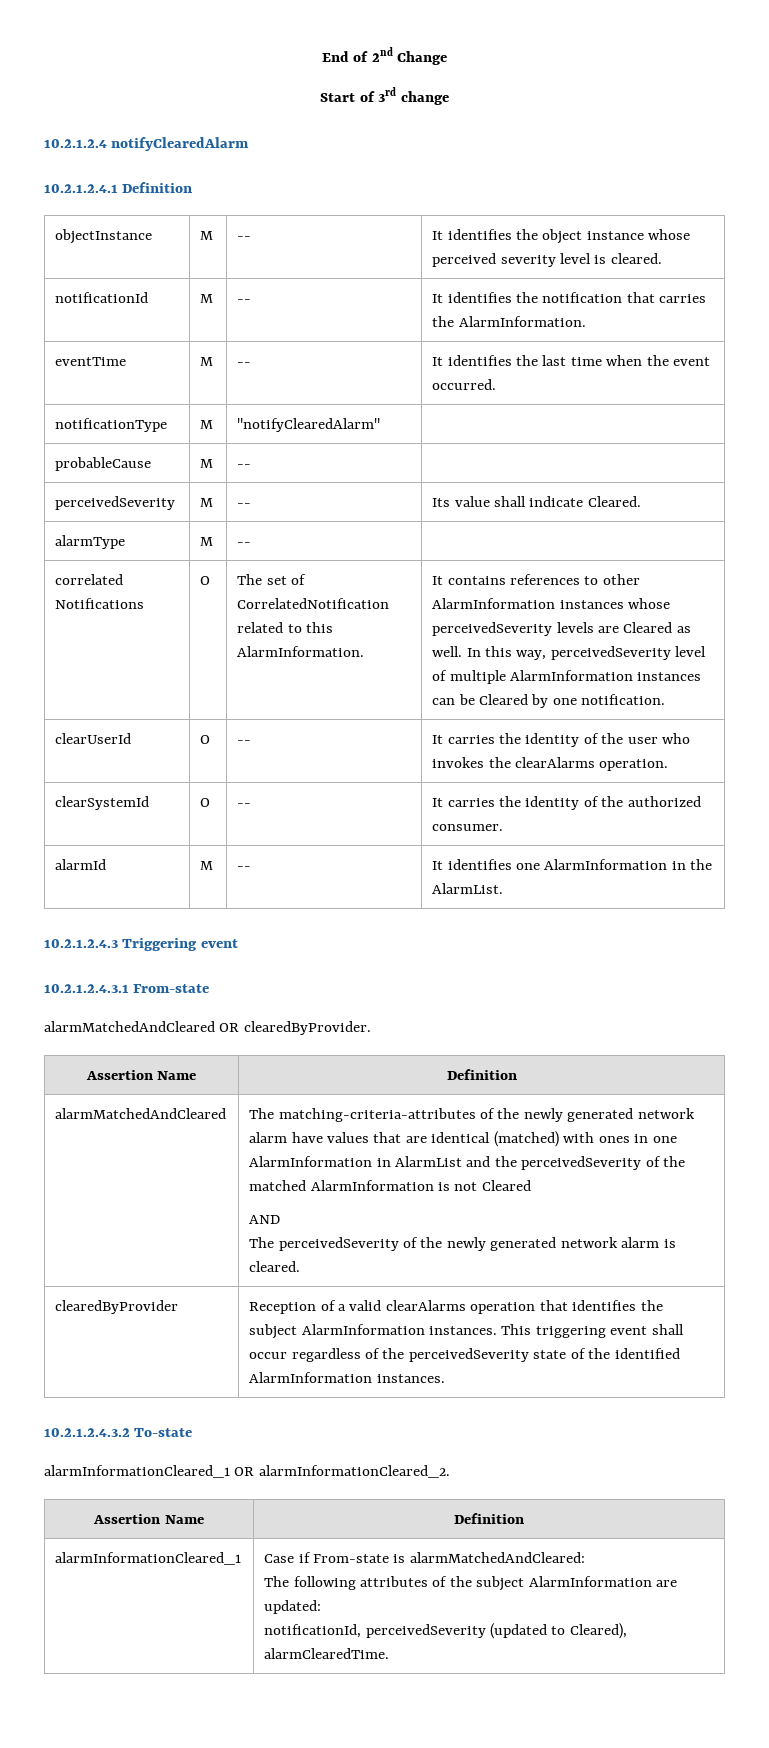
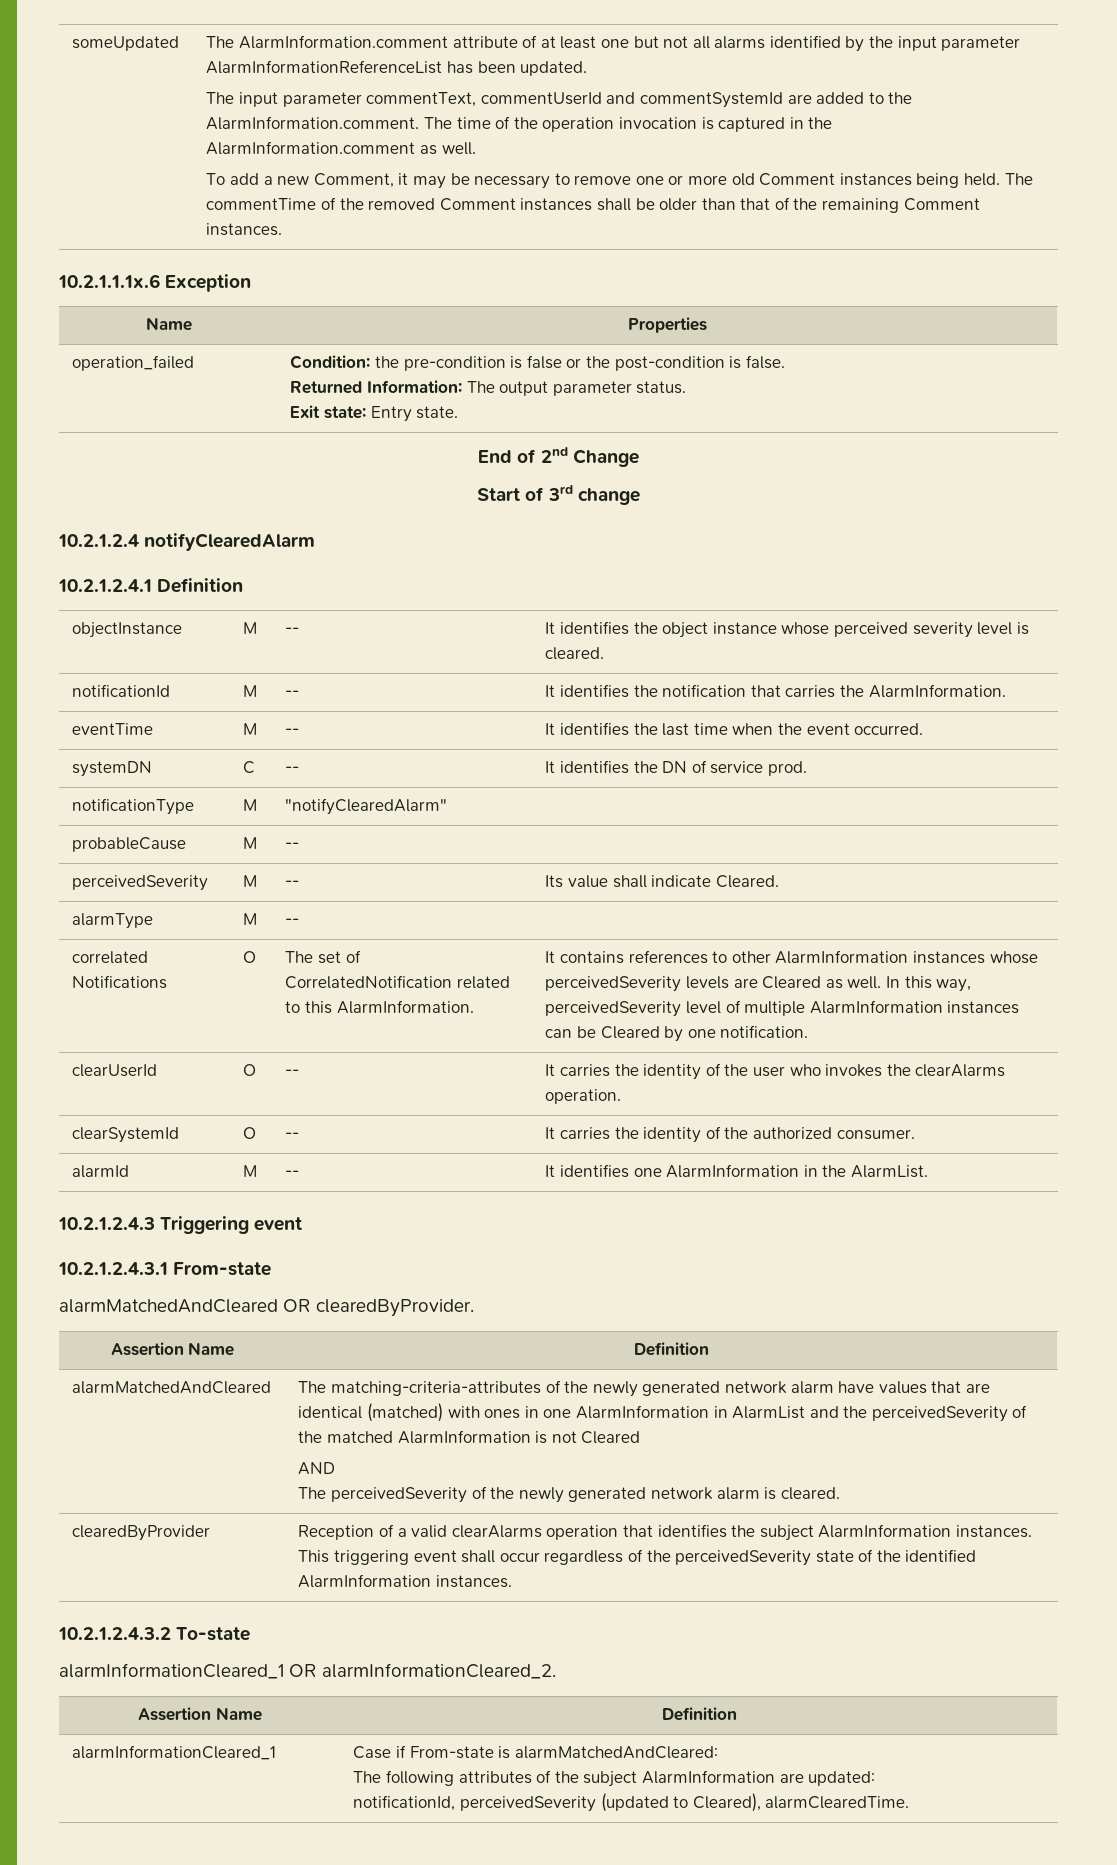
(321, 56) none -> [72,36,180,51] [206,35,1021,52] [206,60,588,76] [206,92,913,108] [206,116,833,132] [206,141,476,155] [206,173,1033,189] [206,197,980,213] [206,223,283,236] [58,274,252,292] [145,317,192,331] [628,317,707,333] [72,355,195,371] [290,355,785,371] [290,380,687,396] [290,405,459,422] someUpdated | The AlarmInformation.comment attribute of at least one but not all alarms identified by the input parameter AlarmInformationReferenceList has been updated. // The input parameter commentText, commentUserId and commentSystemId are added to the AlarmInformation.comment. The time of the operation invocation is captured in the AlarmInformation.comment as well. // To add a new Comment, it may be necessary to remove one or more old Comment instances being held. The commentTime of the removed Comment instances shall be older than that of the remaining Comment instances. // 10.2.1.1.1x.6 Exception // Name | Properties // operation_failed | Condition: the pre-condition is false or the post-condition is false. // Returned Information: The output parameter status. // Exit state: Entry state. //
(497, 384) none -> [72,761,153,777] [243,761,256,774] [285,766,300,773] [545,760,807,776] // systemDN | C | -- | It identifies the DN of service prod.

